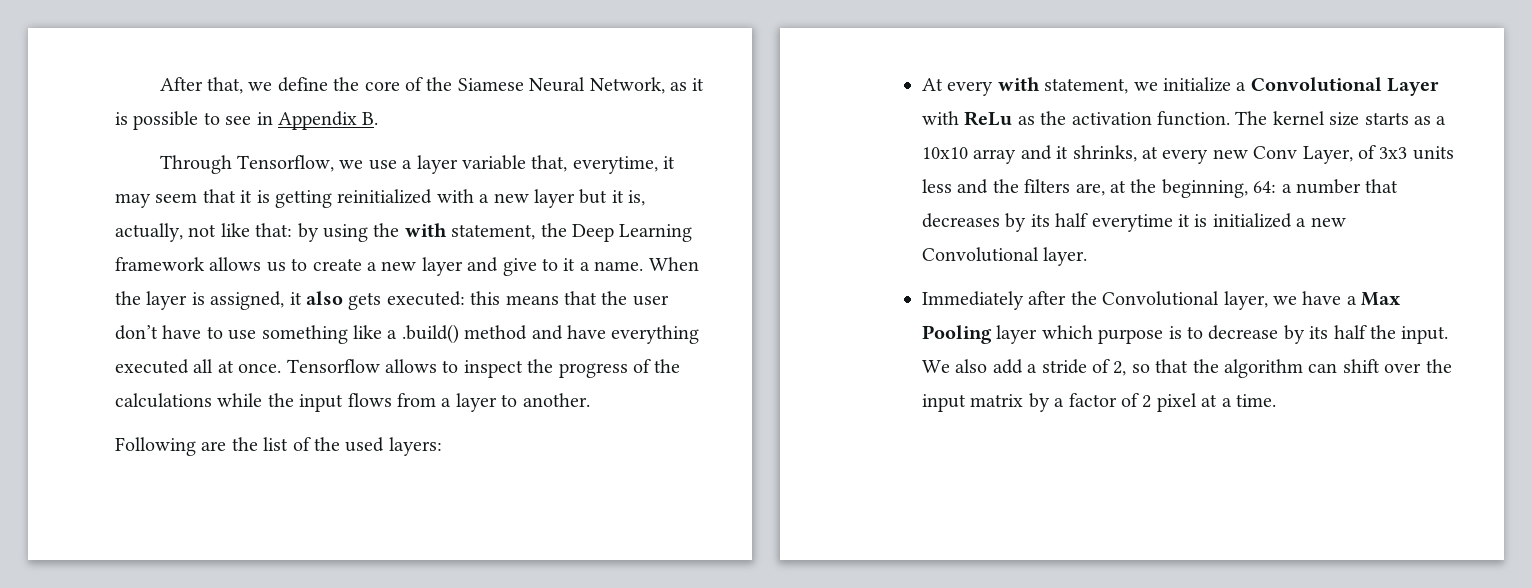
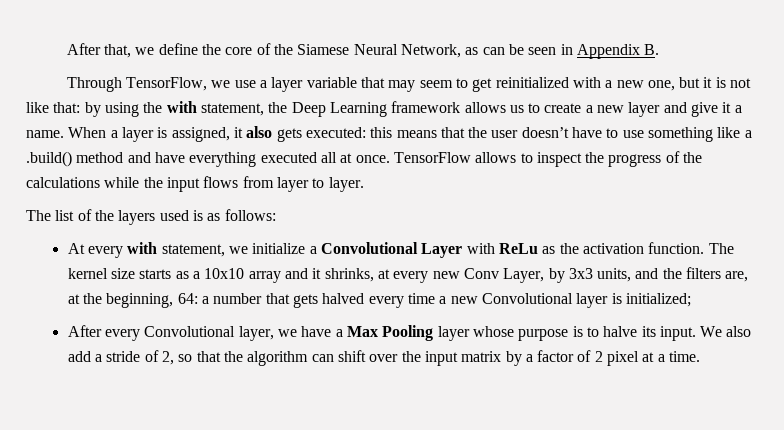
[692,78,705,91] [115,111,252,130] it is possible to see -> [482,44,557,55] can be seen
[236,155,334,172] Tensorflow, -> [126,77,208,91] TensorFlow,
[531,155,676,174] [115,189,332,208] that, everytime, it may seem that it is getting -> [360,77,493,92] that may seem to get
[534,189,575,208] layer -> [647,80,675,91] one,
[628,190,646,206] [115,223,183,242] is, actually, -> [715,77,726,88] is
[541,258,558,271] to -> (719, 109) none
[115,291,141,305] the -> [110,130,118,138] a
[115,325,158,340] don’t -> [521,127,569,138] doesn’t
[286,359,380,373] Tensorflow -> [393,152,471,163] TensorFlow
[441,398,452,407] a -> (274, 182) none
[522,393,590,407] [115,437,442,456] another. // Following are the list of the used layers: -> [328,177,364,192] [26,209,276,225] layer. // The list of the layers used is as follows:
[1357,145,1454,160] [921,179,952,193] of 3x3 units less -> [548,268,632,283] by 3x3 units,
[921,213,1346,232] [921,247,1088,266] [921,291,1097,310] decreases by its half everytime it is initialized a new Convolutional layer. // Immediately after the -> [292,293,691,308] [67,325,141,341] gets halved every time a new Convolutional layer is initialized; // After every
[1041,325,1093,339] which -> [472,326,514,337] whose
[1208,325,1396,344] decrease by its half the -> [603,326,656,337] halve its

